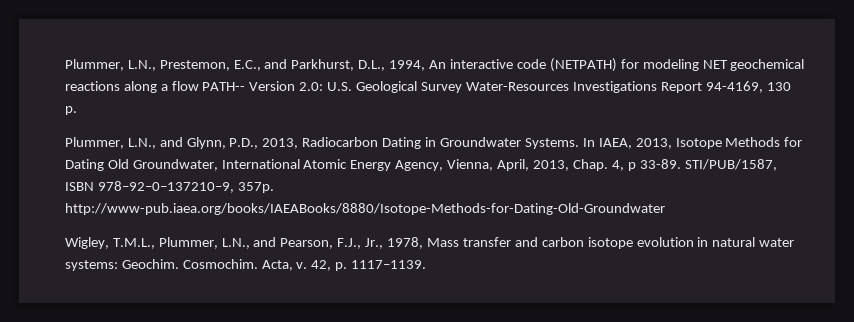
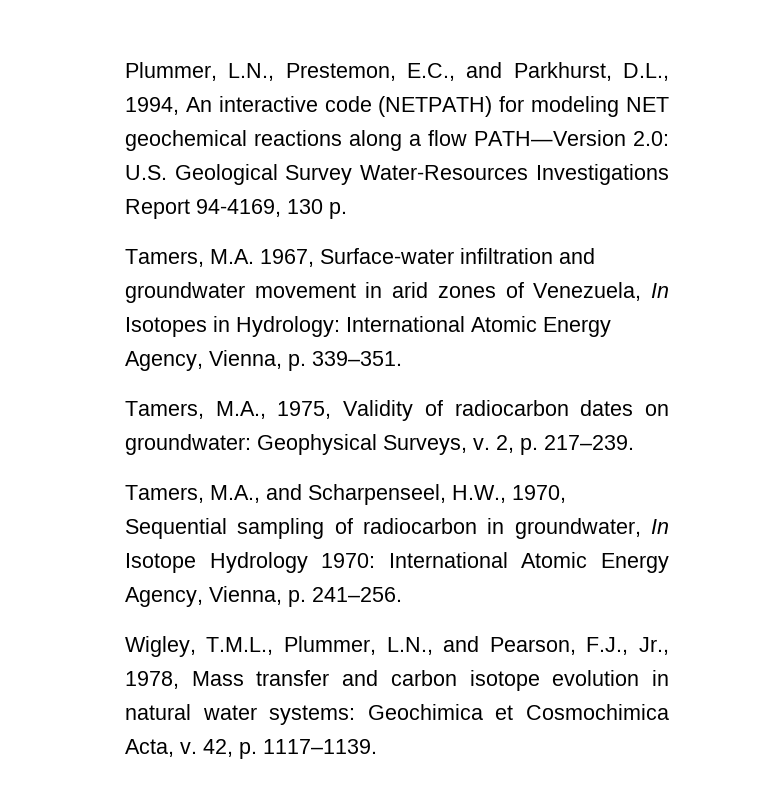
[202,81,296,91] PATH-- Version -> [473,130,626,146] PATH—Version
[64,137,803,149] [64,159,777,171] [64,181,274,193] [64,203,665,215] Plummer, L.N., and Glynn, P.D., 2013, Radiocarbon Dating in Groundwater Systems. In IAEA, 2013, Isotope Methods for Dating Old Groundwater, International Atomic Energy Agency, Vienna, April, 2013, Chap. 4, p 33-89. STI/PUB/1587, ISBN 978–92–0–137210–9, 357p. http://www-pub.iaea.org/books/IAEABooks/8880/Isotope-Methods-for-Dating-Old-Groundwater -> [124,248,595,267] [124,282,669,303] [124,316,611,337] [124,350,402,371] [124,400,669,421] [124,434,634,455] [124,484,566,505] [124,518,669,539] [124,552,669,573] [124,586,402,607] Tamers, M.A. 1967, Surface-water infiltration and groundwater movement in arid zones of Venezuela, In Isotopes in Hydrology: International Atomic Energy Agency, Vienna, p. 339–351. // Tamers, M.A., 1975, Validity of radiocarbon dates on groundwater: Geophysical Surveys, v. 2, p. 217–239. // Tamers, M.A., and Scharpenseel, H.W., 1970, Sequential sampling of radiocarbon in groundwater, In Isotope Hydrology 1970: International Atomic Energy Agency, Vienna, p. 241–256.
[121,259,258,269] Geochim. Cosmochim. -> [367,704,669,720] Geochimica et Cosmochimica

